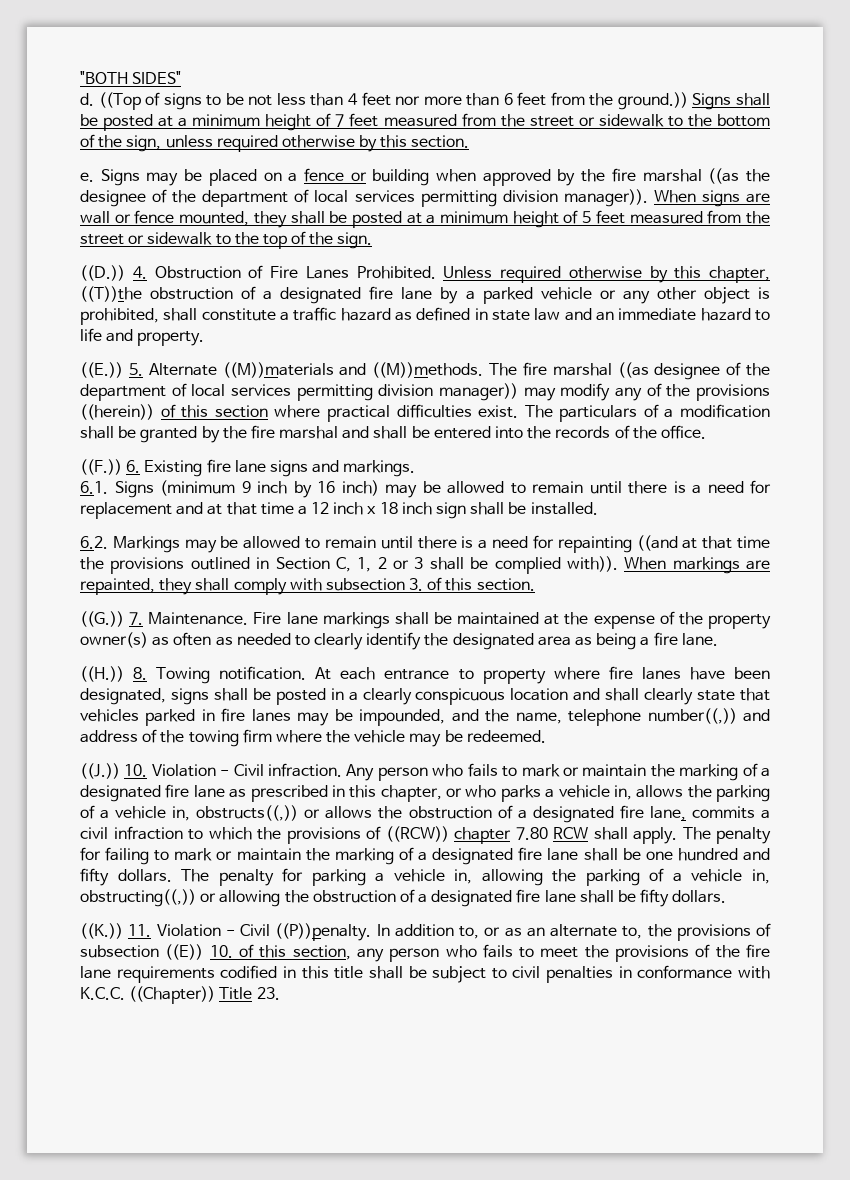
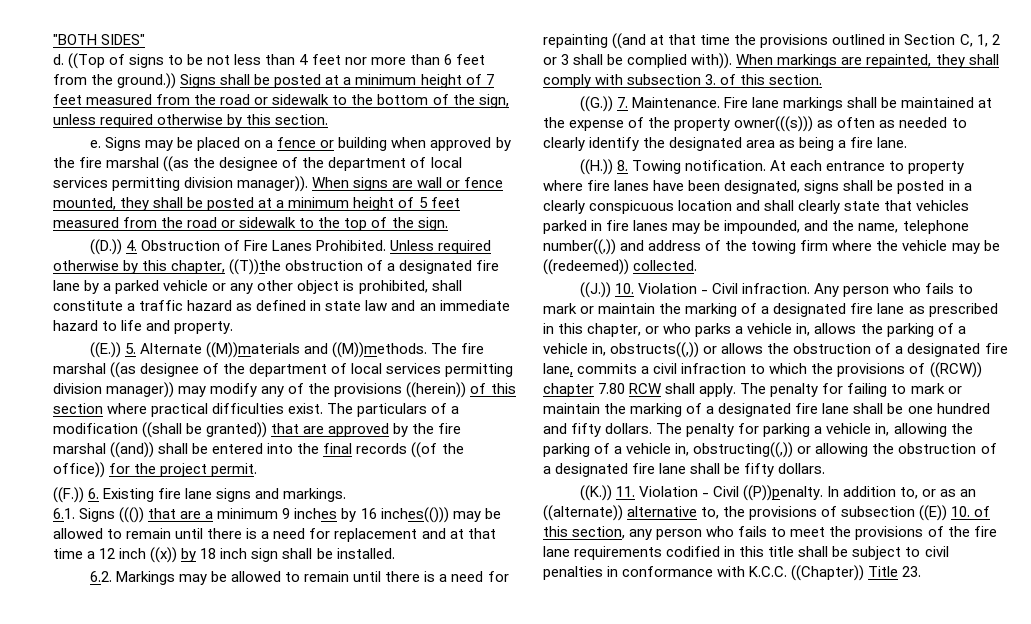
[529,116,574,127] street -> [220,94,251,105] road
[80,234,124,245] street -> [187,217,218,228] road
[80,425,370,443] shall be granted by the fire marshal and -> [142,422,462,438] [53,442,155,458] ((shall be granted)) that are approved by the fire marshal ((and))
[555,425,706,439] records of the office. -> [323,442,464,458] [53,462,258,478] final records ((of the office)) for the project permit.
[160,480,287,496] (minimum 9 inch -> [119,507,338,523] ((()) that are a minimum 9 inches
[341,480,379,496] inch) -> [380,507,449,523] inches(()))
[367,506,377,514] x -> [150,547,197,563] ((x)) by
[80,632,148,648] owner(s) -> [734,116,814,132] owner(((s)))
[466,730,546,743] redeemed. -> [543,259,698,275] ((redeemed)) collected.
[550,924,617,937] alternate -> [543,505,698,521] ((alternate)) alternative

